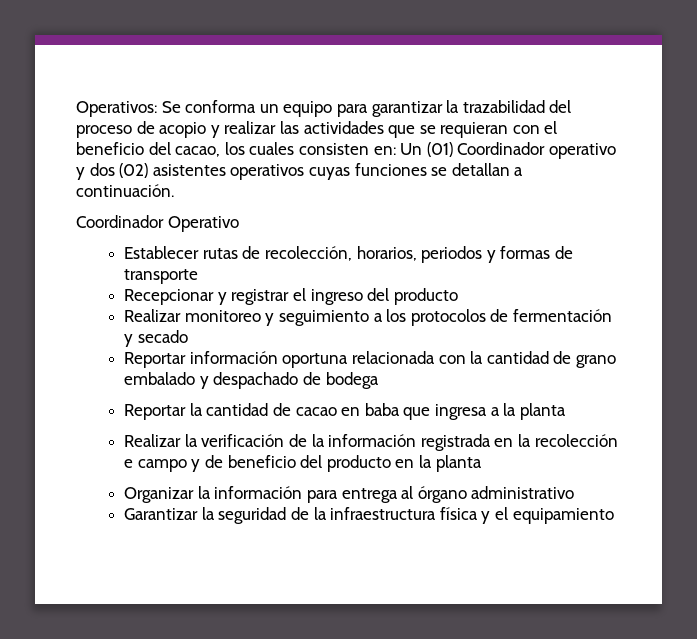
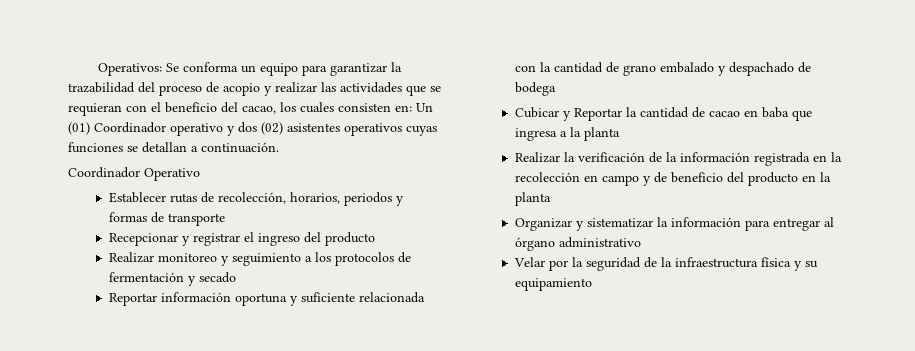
(349, 360) none -> [289,292,355,306] y suficiente
(379, 380) none -> [514,107,571,121] Cubicar y
[124,459,134,468] e -> [583,175,598,182] en
(195, 495) none -> [575,218,653,231] y sistematizar
[341,488,398,503] entrega -> [772,218,820,231] entregar
[124,508,199,520] Garantizar -> [513,257,568,271] Velar por
[494,507,508,520] el -> [804,261,818,268] su

